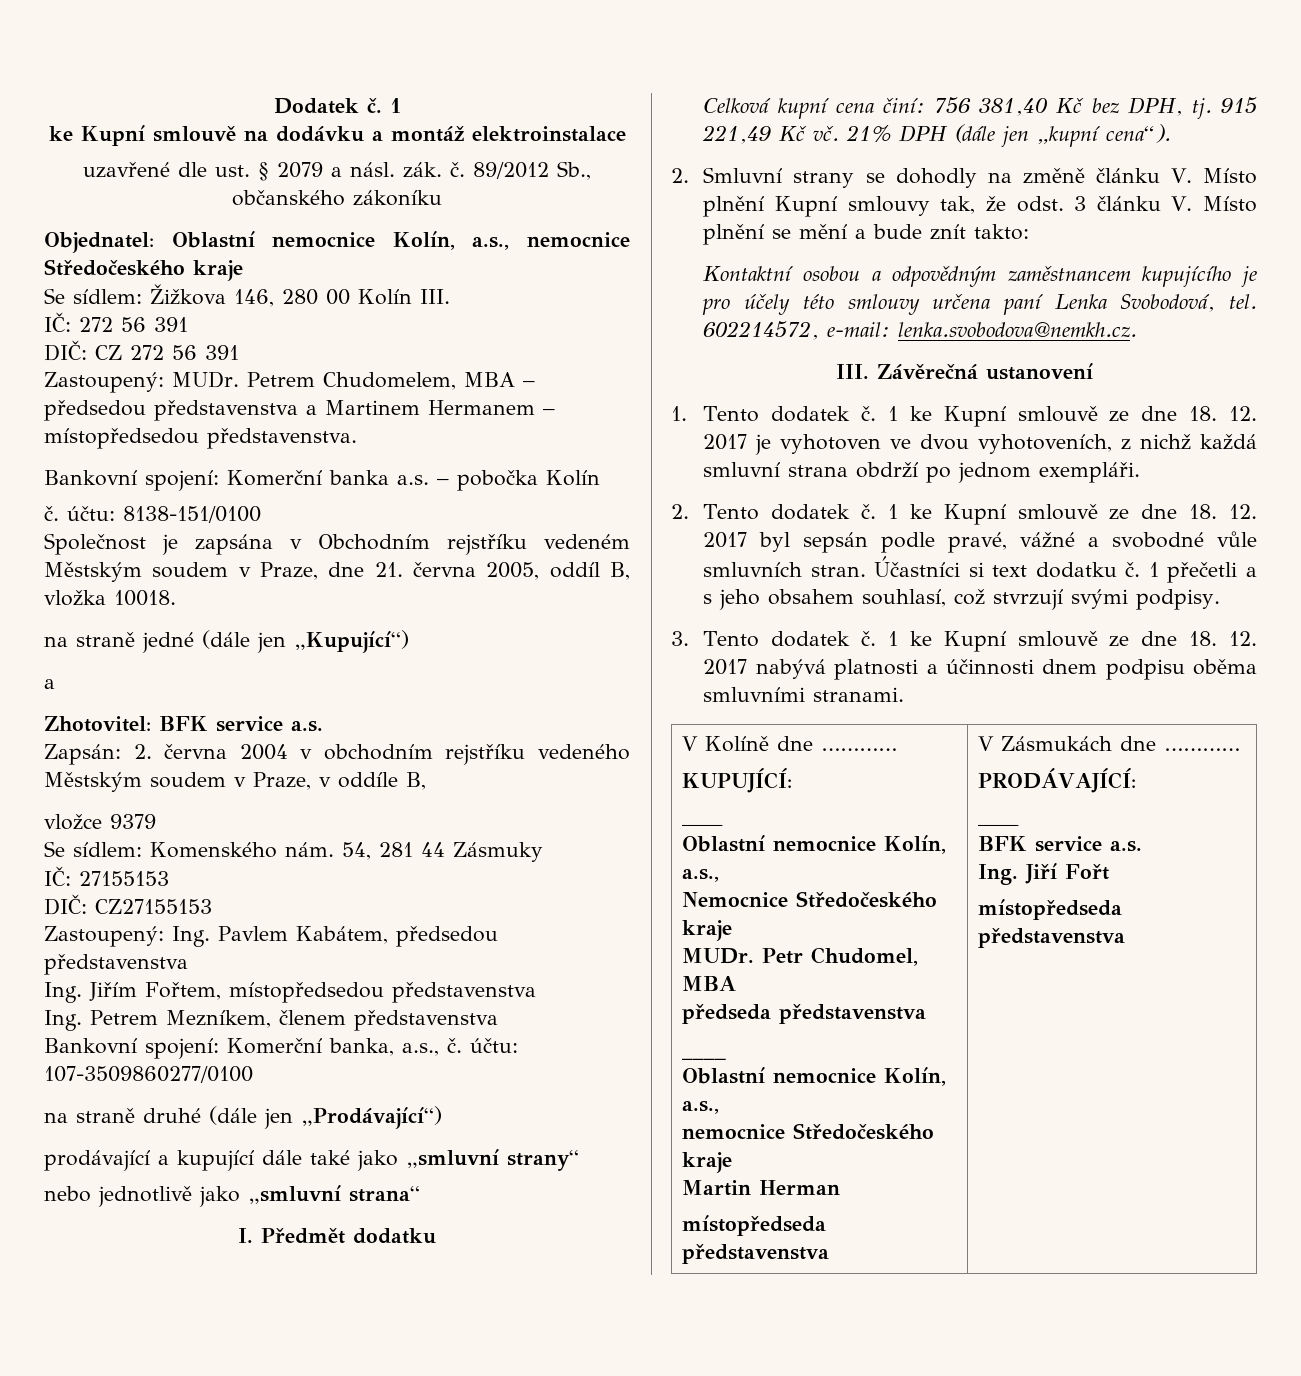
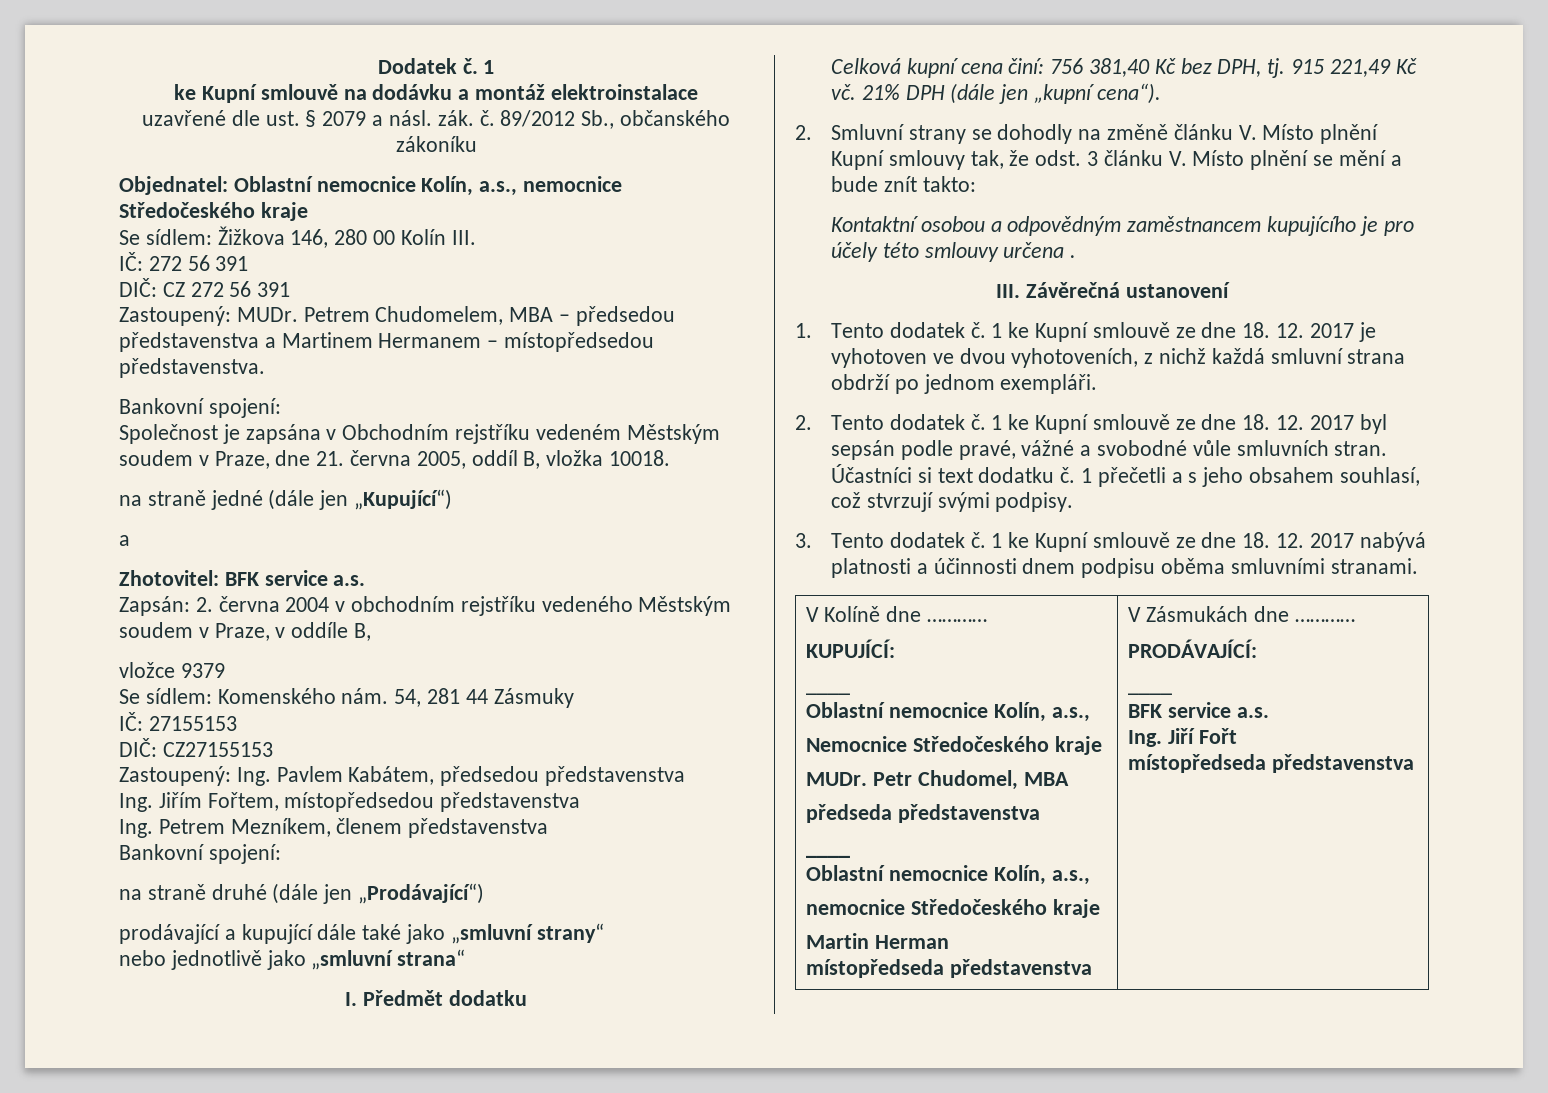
[227,470,600,491] [44,506,261,523] Komerční banka a.s. – pobočka Kolín // č. účtu: 8138-151/0100 -> (281, 408) none
[227,1038,518,1056] [44,1066,253,1083] Komerční banka, a.s., č. účtu: 107-3509860277/0100 -> (281, 854) none
[1002,294,1257,315] [703,321,1138,340] paní Lenka Svobodová, tel. 602214572, e-mail: lenka.svobodova@nemkh.cz. -> [1070,255,1077,258] .

